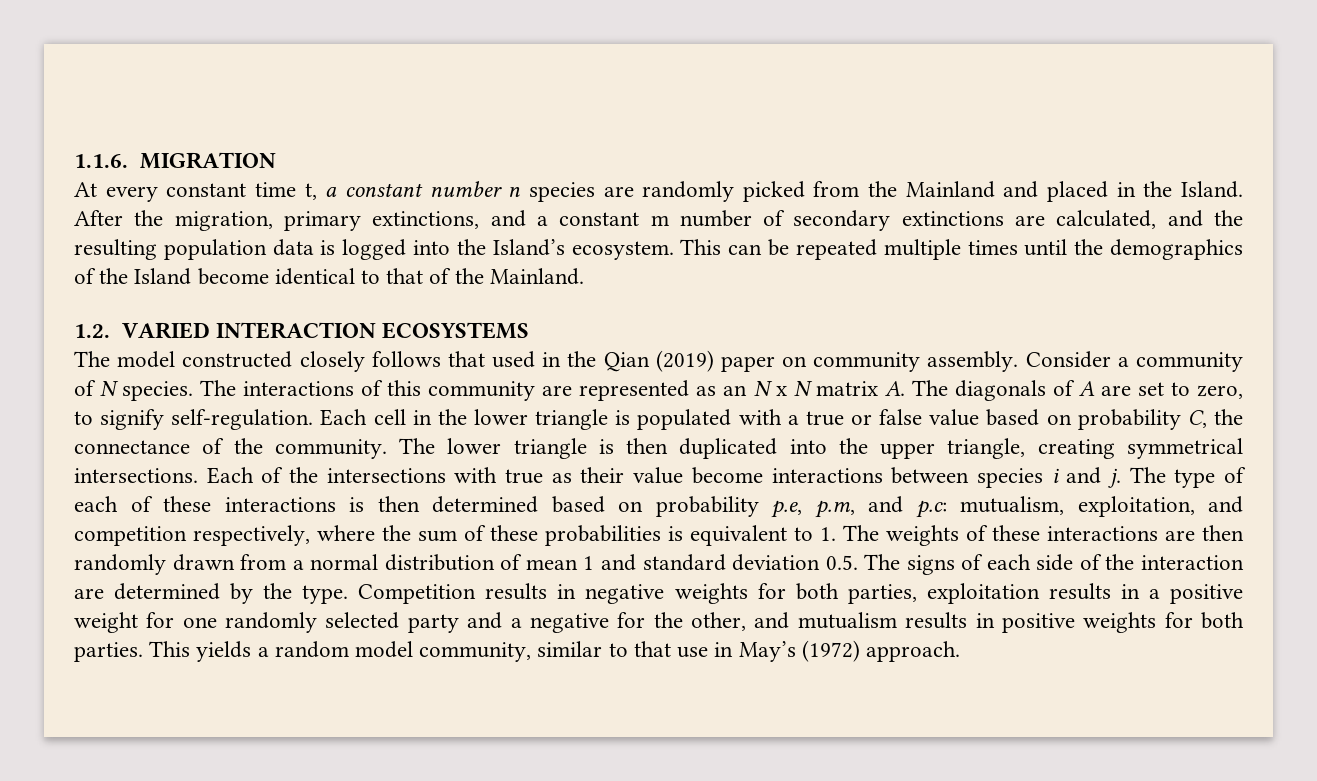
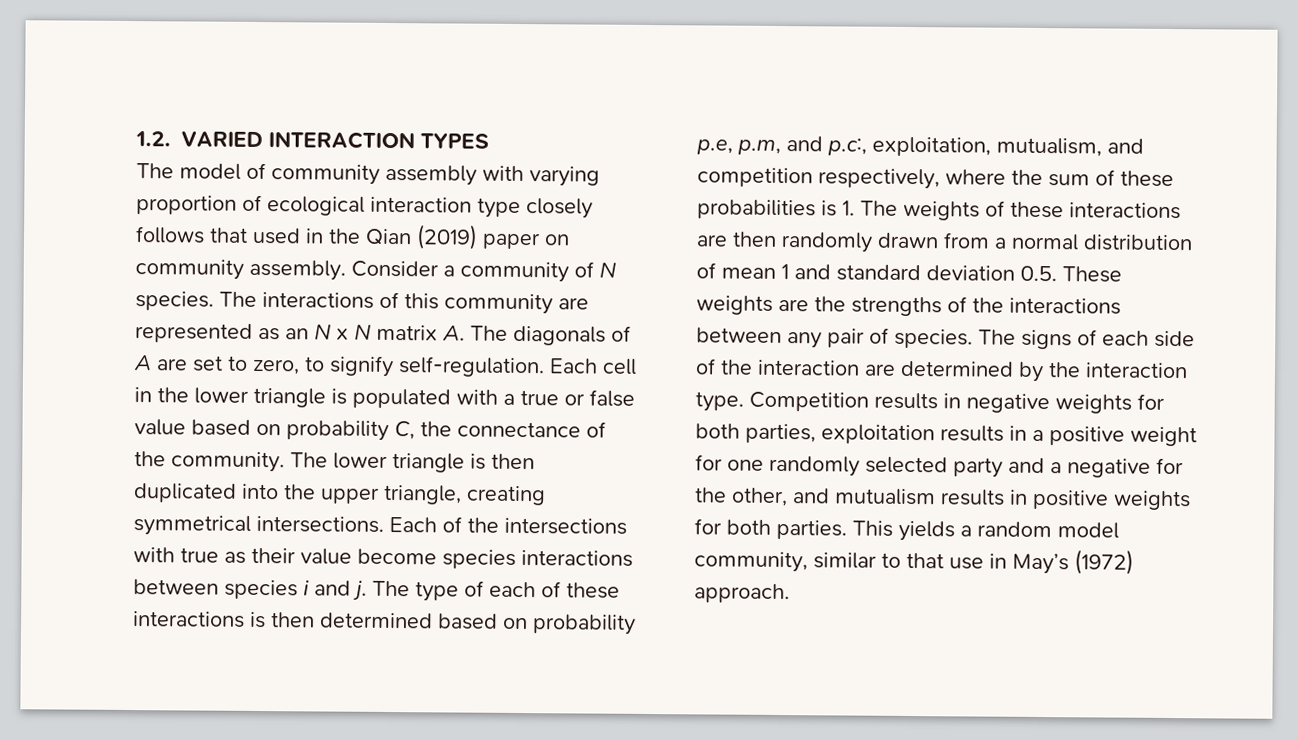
[74,152,276,169] [74,181,1243,202] [74,210,1243,231] [74,239,1244,260] [74,268,584,285] 1.1.6. MIGRATION // At every constant time t, a constant number n species are randomly picked from the Mainland and placed in the Island. After the migration, primary extinctions, and a constant m number of secondary extinctions are calculated, and the resulting population data is logged into the Island’s ecosystem. This can be repeated multiple times until the demographics of the Island become identical to that of the Mainland. // -> (135, 139) none
[381,322,529,339] ECOSYSTEMS -> [420,133,489,149] TYPES
[182,351,293,368] constructed -> [246,162,600,187] [136,194,521,219] of community assembly with varying proportion of ecological interaction type
(763, 475) none -> [442,549,516,569] species
[915,496,1195,518] p.c: mutualism, exploitation, -> [827,136,1102,157] p.c:, exploitation, mutualism,
[690,525,813,546] equivalent to -> (837, 208) none
(858, 562) none -> [1062,266,1122,283] [696,295,1121,317] [696,327,973,349] These weights are the strengths of the interactions between any pair of species.
(293, 591) none -> [1085,362,1188,379] interaction

